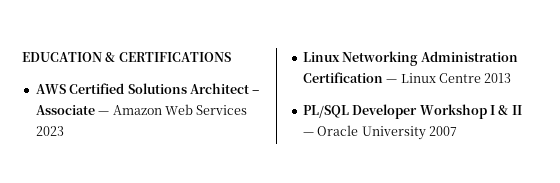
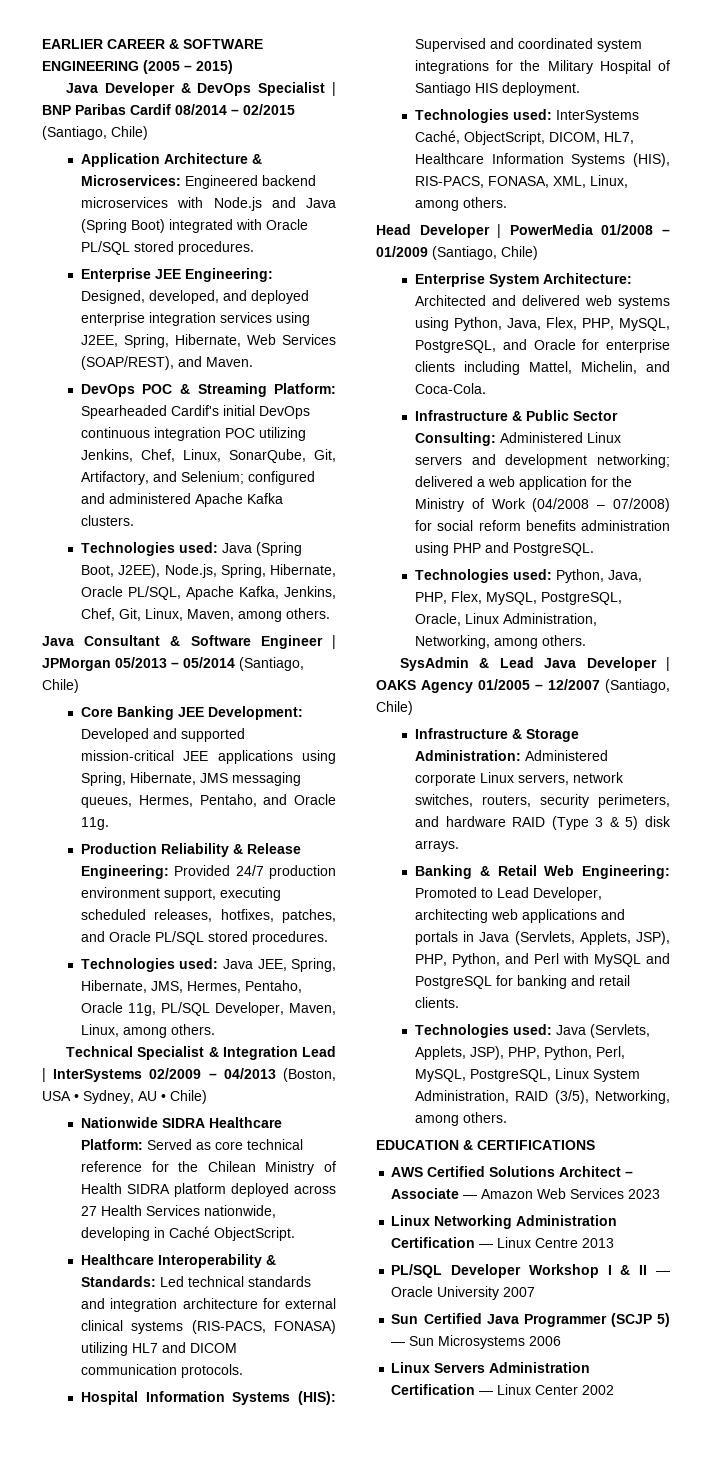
(22, 57) none -> [42,39,263,49] [42,60,233,74] [66,82,336,96] [42,104,295,115] [42,126,148,140] [80,153,262,167] [80,175,316,189] [80,197,337,211] [80,219,308,233] [80,241,254,255] [80,268,273,282] [80,290,309,304] [80,312,310,326] [80,334,336,348] [80,356,253,370] [80,383,337,397] [80,405,310,419] [80,427,306,441] [80,449,337,463] [80,471,315,485] [80,493,283,507] [80,515,134,526] [80,542,302,556] [80,564,336,578] [80,586,337,600] [80,608,330,622] [42,635,336,649] [42,657,304,671] [42,679,79,693] [80,706,303,720] [80,728,245,742] [80,750,336,764] [80,772,301,786] [80,794,337,808] [80,817,109,830] [80,843,301,857] [80,865,336,879] [80,887,281,901] [80,909,336,923] [80,931,328,945] [80,958,337,972] [80,980,302,993] [80,1002,336,1016] [80,1024,215,1038] [66,1046,336,1060] [42,1068,336,1082] [42,1090,207,1104] [80,1117,282,1128] [80,1139,303,1150] [80,1161,336,1175] [80,1183,336,1197] [80,1205,276,1218] [80,1226,295,1241] [80,1254,276,1268] [80,1276,311,1287] [80,1298,337,1312] [80,1320,336,1334] [80,1342,237,1356] [80,1364,243,1378] [80,1391,336,1405] [414,38,642,52] [414,60,670,74] [414,82,580,96] [414,109,639,123] [414,130,634,145] [414,153,670,167] [414,175,628,188] [414,197,507,211] [376,224,670,238] [376,246,538,260] [414,273,632,287] [414,295,670,309] [414,317,670,331] [414,339,670,353] [414,361,670,375] [414,383,486,394] [414,410,618,421] [414,432,621,446] [414,454,670,468] [414,476,632,490] [414,498,670,512] [414,520,670,531] [414,542,594,556] [414,569,642,583] [414,591,622,605] [414,613,597,626] [414,635,586,649] [400,657,670,671] [376,679,670,693] [376,701,413,715] [414,728,579,742] [414,750,608,761] [414,772,624,786] [414,794,670,808] [414,816,671,830] [414,840,459,852] [414,865,670,879] [414,887,602,901] [414,909,625,923] [414,931,670,945] [414,953,670,967] [414,975,630,989] [414,997,459,1008] [414,1024,650,1038] [414,1046,625,1060] [414,1068,640,1082] [414,1090,670,1104] [414,1112,507,1126] EARLIER CAREER & SOFTWARE ENGINEERING (2005 – 2015) // Java Developer & DevOps Specialist | BNP Paribas Cardif 08/2014 – 02/2015 (Santiago, Chile) // Application Architecture & Microservices: Engineered backend microservices with Node.js and Java (Spring Boot) integrated with Oracle PL/SQL stored procedures. // Enterprise JEE Engineering: Designed, developed, and deployed enterprise integration services using J2EE, Spring, Hibernate, Web Services (SOAP/REST), and Maven. // DevOps POC & Streaming Platform: Spearheaded Cardif's initial DevOps continuous integration POC utilizing Jenkins, Chef, Linux, SonarQube, Git, Artifactory, and Selenium; configured and administered Apache Kafka clusters. // Technologies used: Java (Spring Boot, J2EE), Node.js, Spring, Hibernate, Oracle PL/SQL, Apache Kafka, Jenkins, Chef, Git, Linux, Maven, among others. // Java Consultant & Software Engineer | JPMorgan 05/2013 – 05/2014 (Santiago, Chile) // Core Banking JEE Development: Developed and supported mission-critical JEE applications using Spring, Hibernate, JMS messaging queues, Hermes, Pentaho, and Oracle 11g. // Production Reliability & Release Engineering: Provided 24/7 production environment support, executing scheduled releases, hotfixes, patches, and Oracle PL/SQL stored procedures. // Technologies used: Java JEE, Spring, Hibernate, JMS, Hermes, Pentaho, Oracle 11g, PL/SQL Developer, Maven, Linux, among others. // Technical Specialist & Integration Lead | InterSystems 02/2009 – 04/2013 (Boston, USA • Sydney, AU • Chile) // Nationwide SIDRA Healthcare Platform: Served as core technical reference for the Chilean Ministry of Health SIDRA platform deployed across 27 Health Services nationwide, developing in Caché ObjectScript. // Healthcare Interoperability & Standards: Led technical standards and integration architecture for external clinical systems (RIS-PACS, FONASA) utilizing HL7 and DICOM communication protocols. // Hospital Information Systems (HIS): Supervised and coordinated system integrations for the Military Hospital of Santiago HIS deployment. // Technologies used: InterSystems Caché, ObjectScript, DICOM, HL7, Healthcare Information Systems (HIS), RIS-PACS, FONASA, XML, Linux, among others. // Head Developer | PowerMedia 01/2008 – 01/2009 (Santiago, Chile) // Enterprise System Architecture: Architected and delivered web systems using Python, Java, Flex, PHP, MySQL, PostgreSQL, and Oracle for enterprise clients including Mattel, Michelin, and Coca-Cola. // Infrastructure & Public Sector Consulting: Administered Linux servers and development networking; delivered a web application for the Ministry of Work (04/2008 – 07/2008) for social reform benefits administration using PHP and PostgreSQL. // Technologies used: Python, Java, PHP, Flex, MySQL, PostgreSQL, Oracle, Linux Administration, Networking, among others. // SysAdmin & Lead Java Developer | OAKS Agency 01/2005 – 12/2007 (Santiago, Chile) // Infrastructure & Storage Administration: Administered corporate Linux servers, network switches, routers, security perimeters, and hardware RAID (Type 3 & 5) disk arrays. // Banking & Retail Web Engineering: Promoted to Lead Developer, architecting web applications and portals in Java (Servlets, Applets, JSP), PHP, Python, and Perl with MySQL and PostgreSQL for banking and retail clients. // Technologies used: Java (Servlets, Applets, JSP), PHP, Python, Perl, MySQL, PostgreSQL, Linux System Administration, RAID (3/5), Networking, among others. //
(457, 131) none -> [391,1313,670,1327] [391,1335,562,1349] [391,1362,591,1373] [391,1384,615,1395] // Sun Certified Java Programmer (SCJP 5) — Sun Microsystems 2006 // Linux Servers Administration Certification — Linux Center 2002

